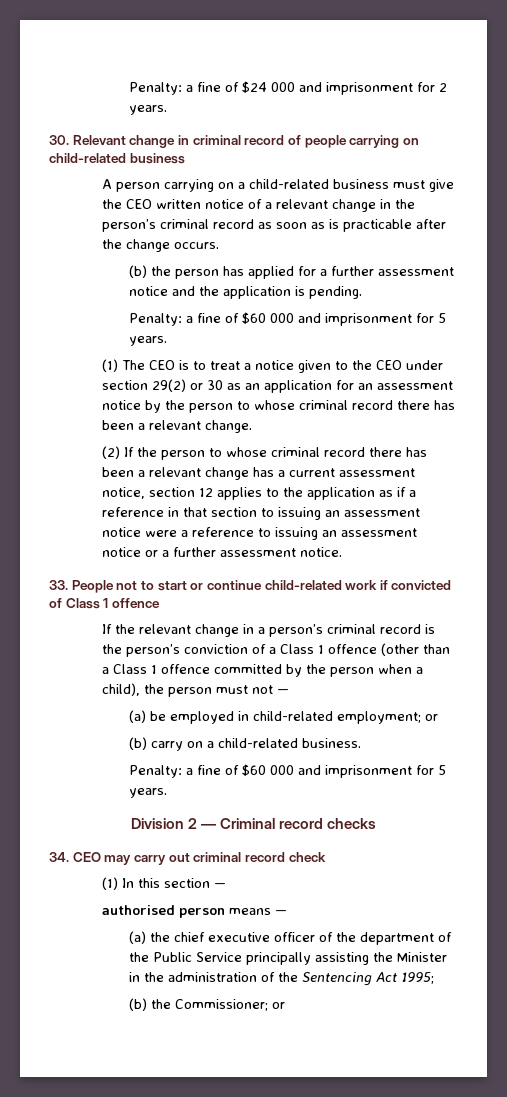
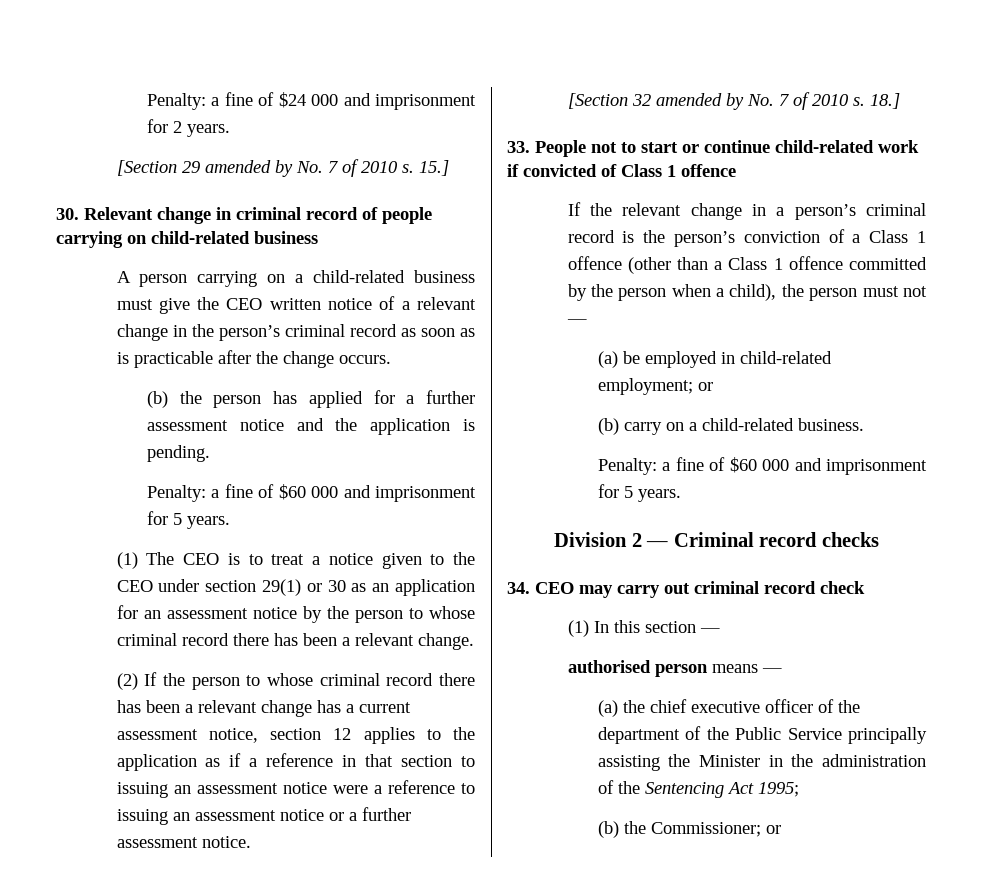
(167, 110) none -> [116,159,449,177] // [Section 29 amended by No. 7 of 2010 s. 15.]
[152,379,187,392] 29(2) -> [261,579,301,596] 29(1)
(343, 552) none -> [567,92,900,110] // [Section 32 amended by No. 7 of 2010 s. 18.]

